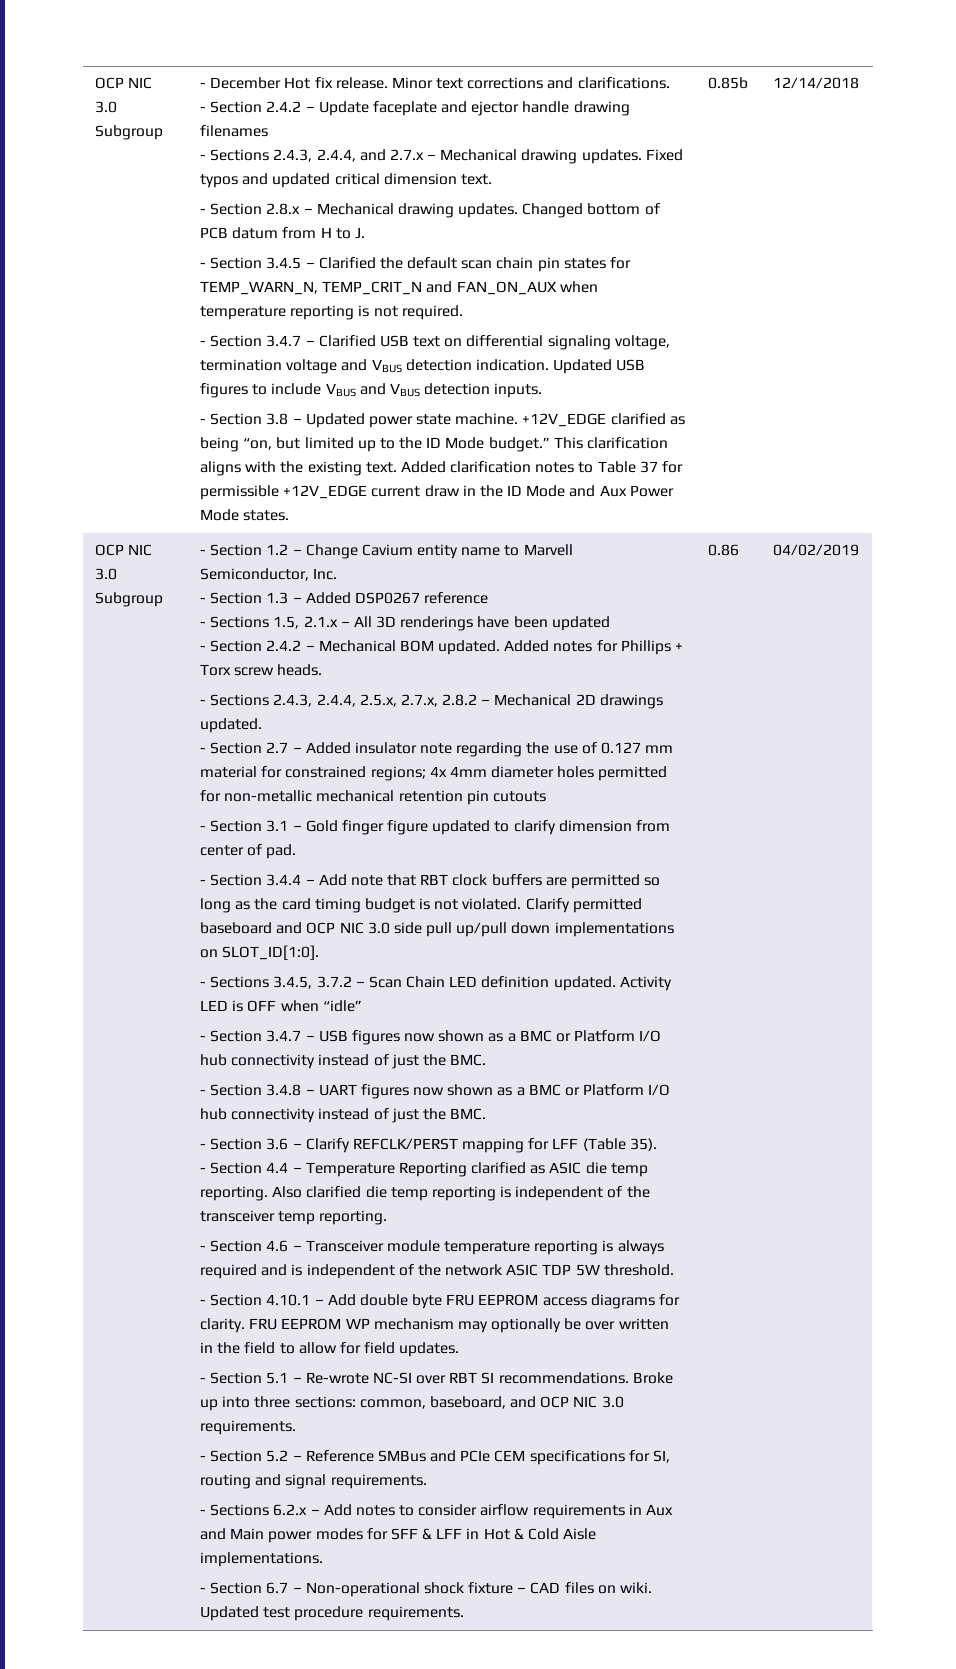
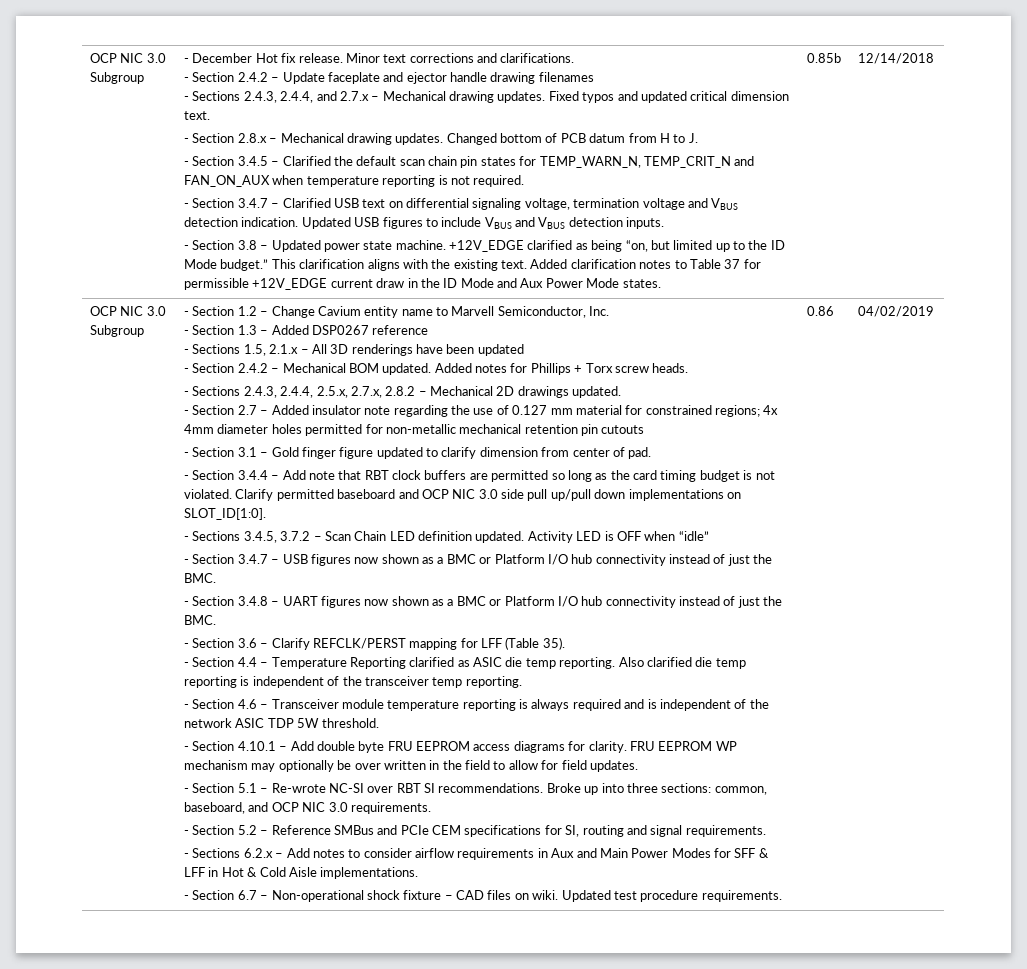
[268,1528,363,1543] power modes -> [631,848,711,858] Power Modes

